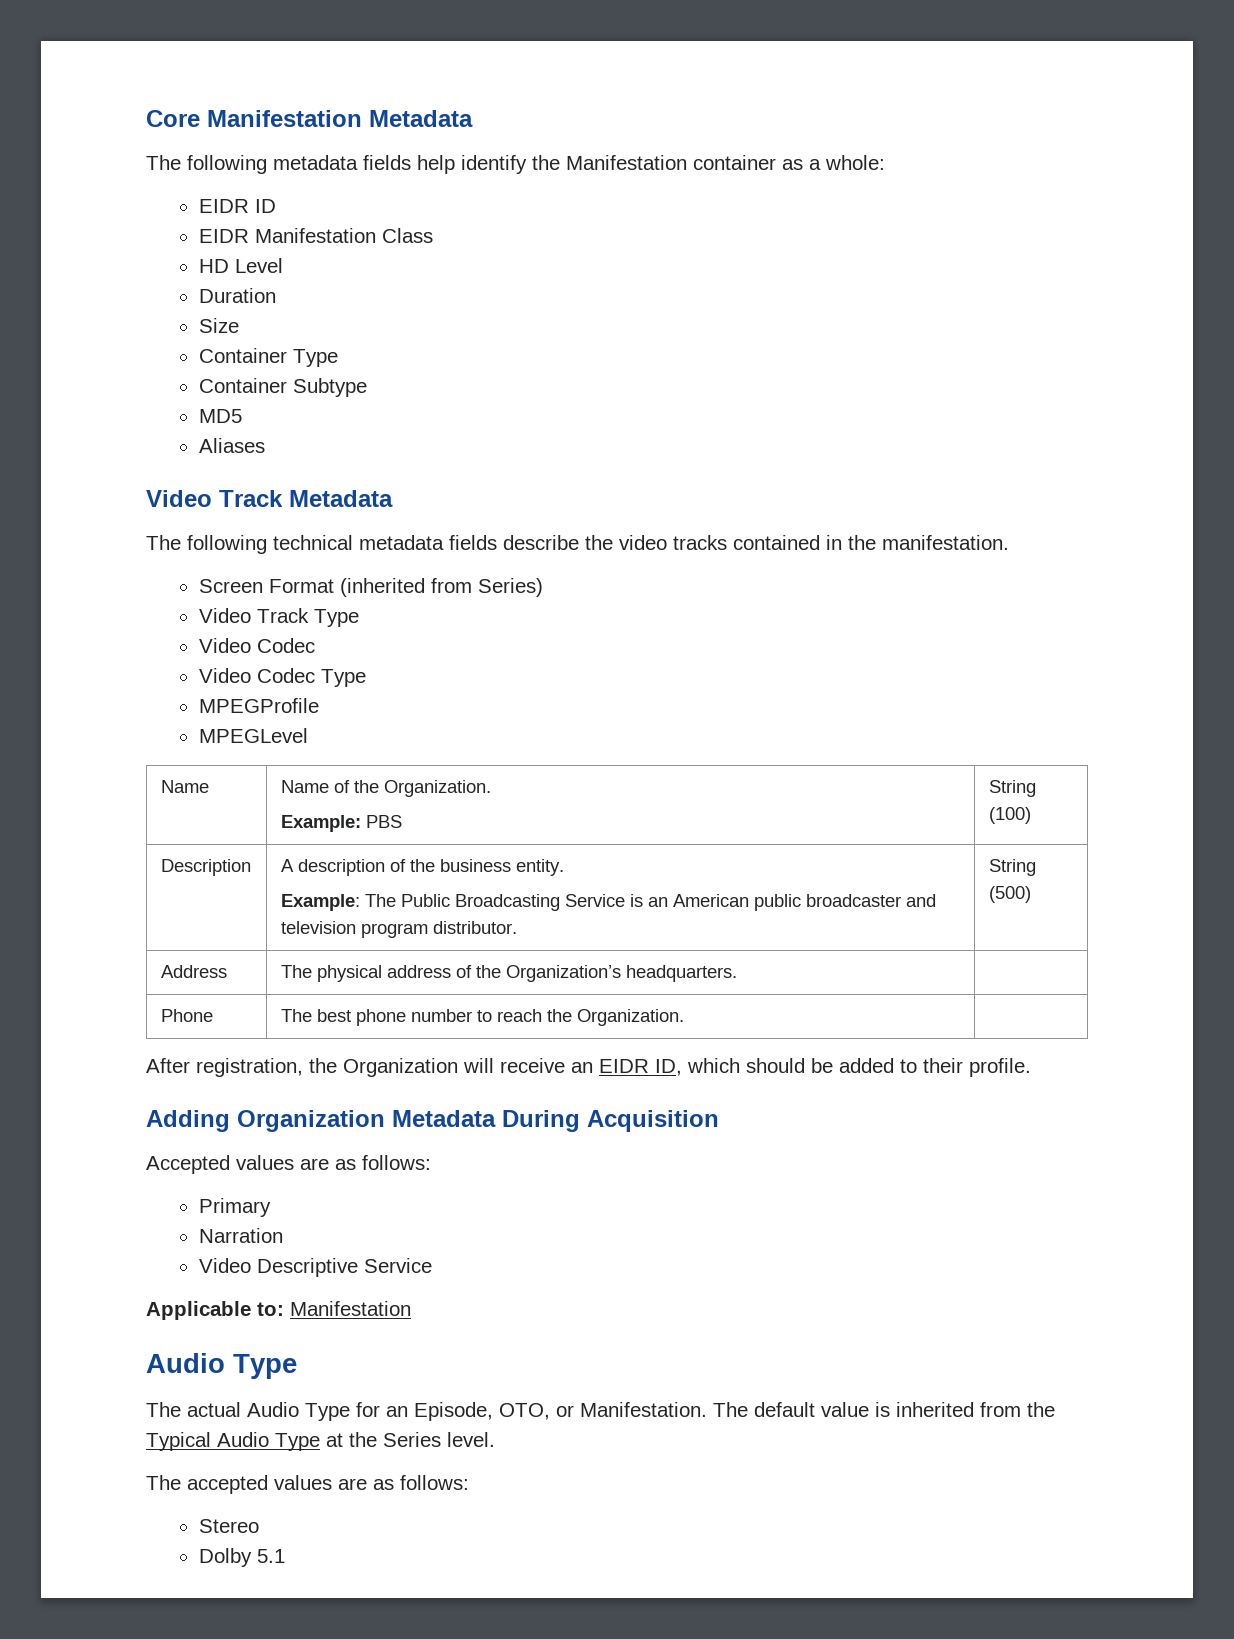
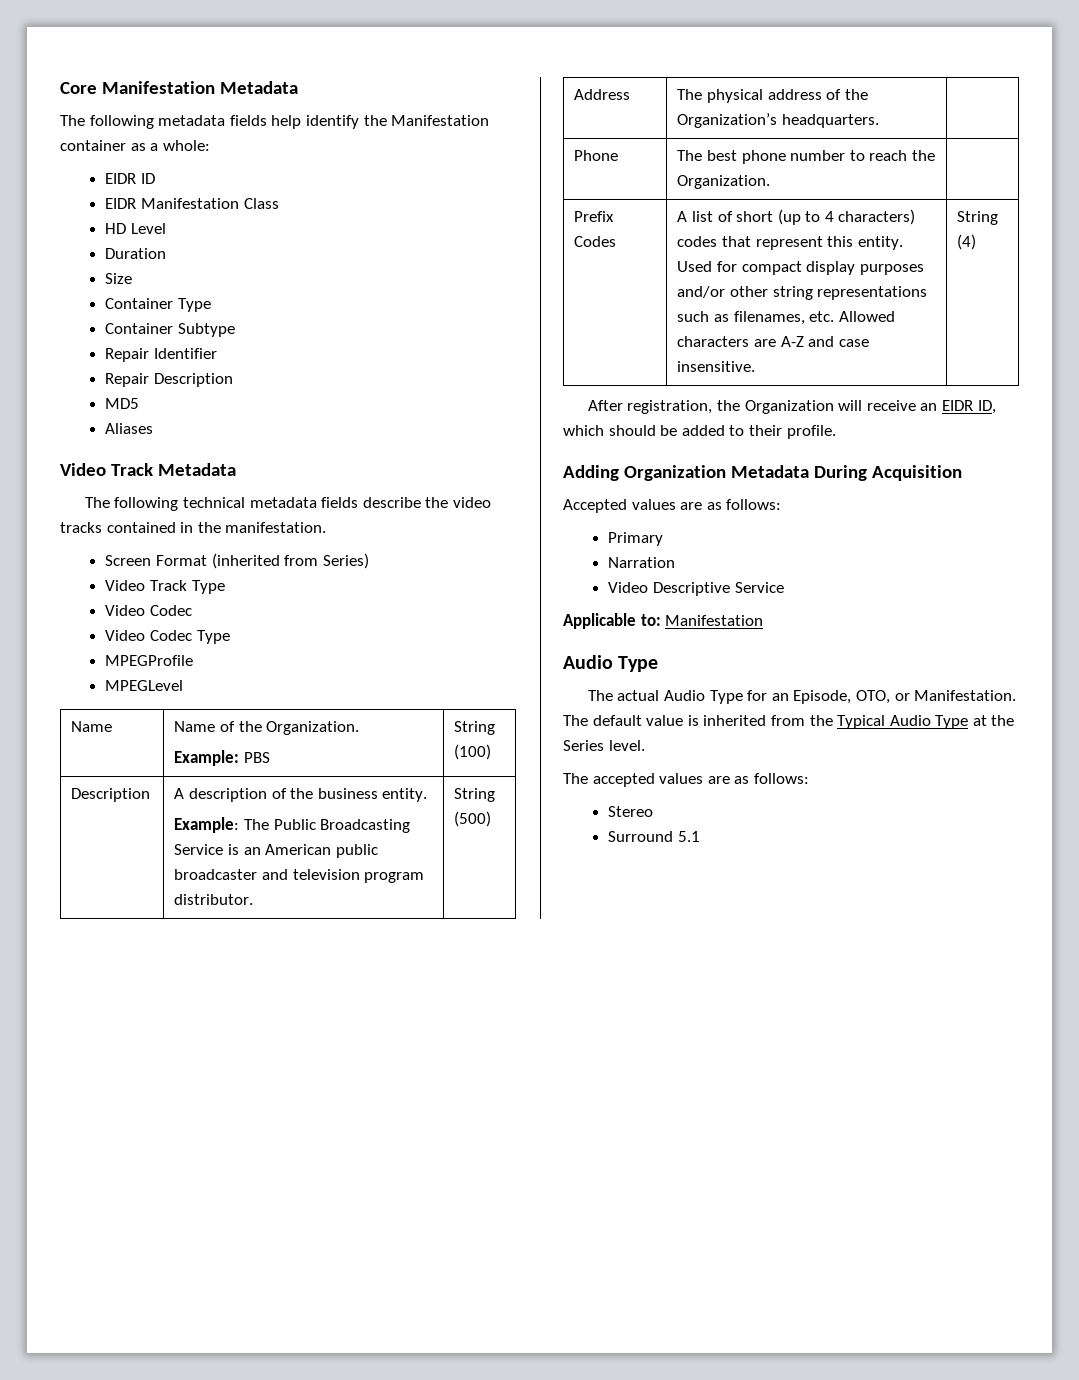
(367, 387) none -> [105,348,218,362] [105,373,234,387] // Repair Identifier // Repair Description
(684, 1017) none -> [574,211,615,222] [574,236,617,247] [677,209,916,225] [677,236,903,250] [677,261,924,275] [677,286,928,300] [677,311,895,325] [677,336,869,347] [677,361,756,372] [957,211,999,225] [957,234,977,250] // Prefix Codes | A list of short (up to 4 characters) codes that represent this entity. Used for compact display purposes and/or other string representations such as filenames, etc. Allowed characters are A-Z and case insensitive. | String (4)
[198,1548,252,1567] Dolby -> [608,831,674,842] Surround

